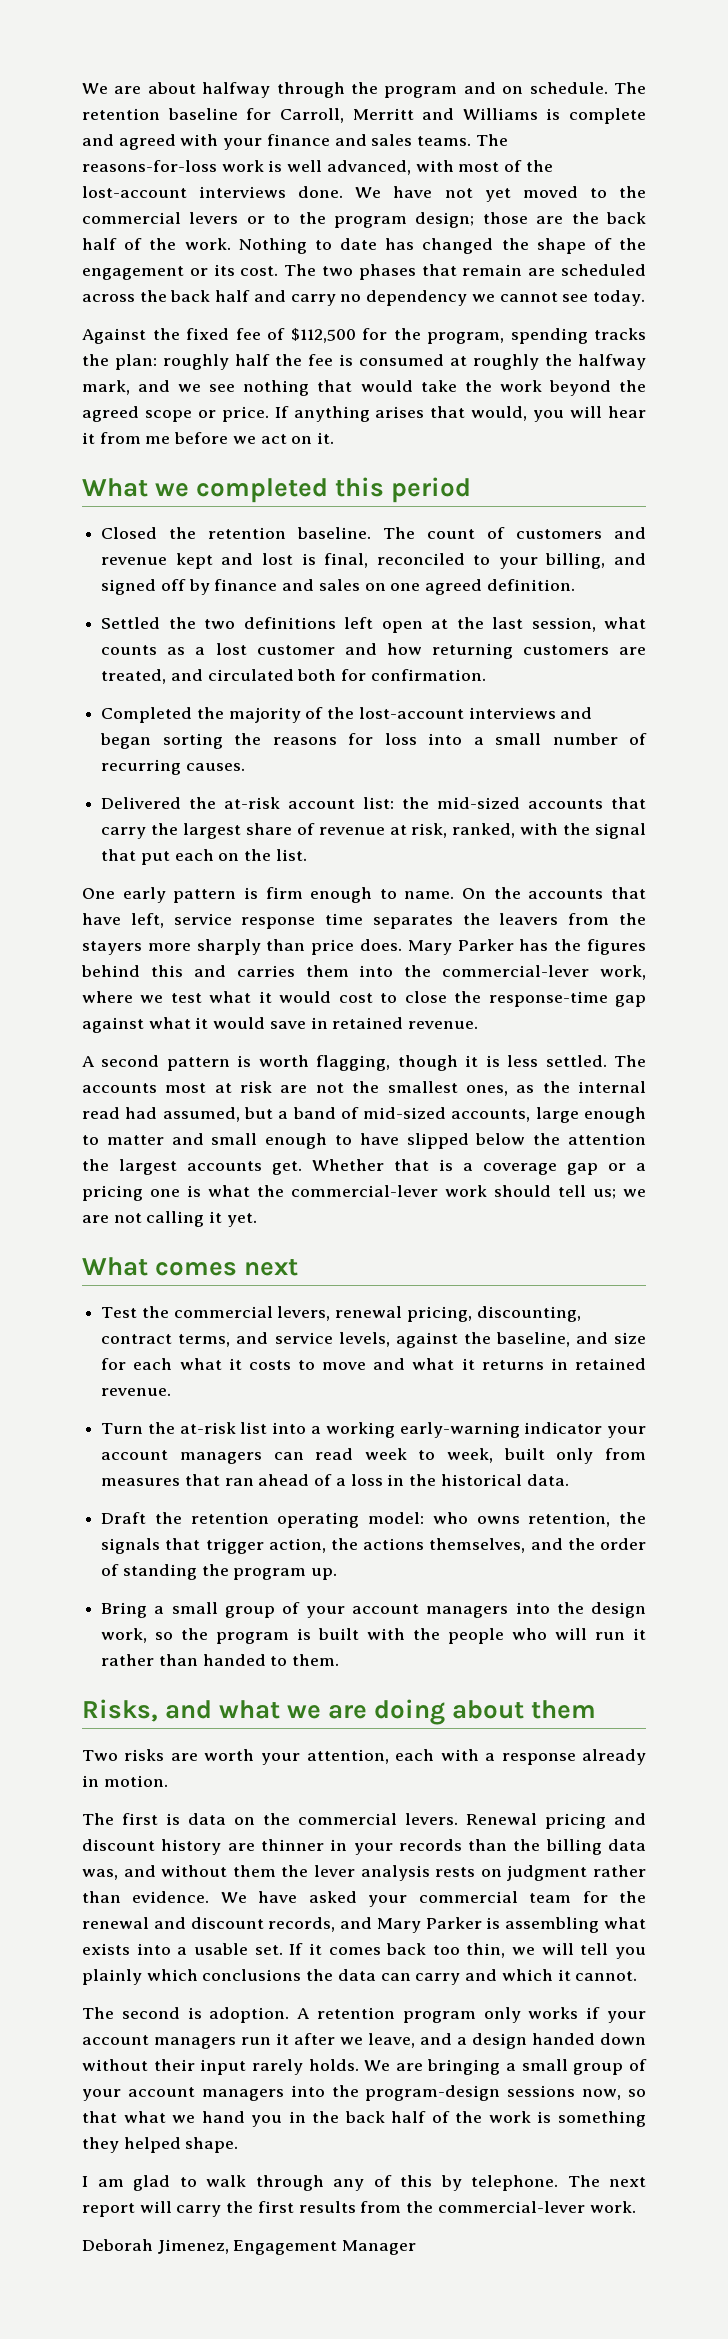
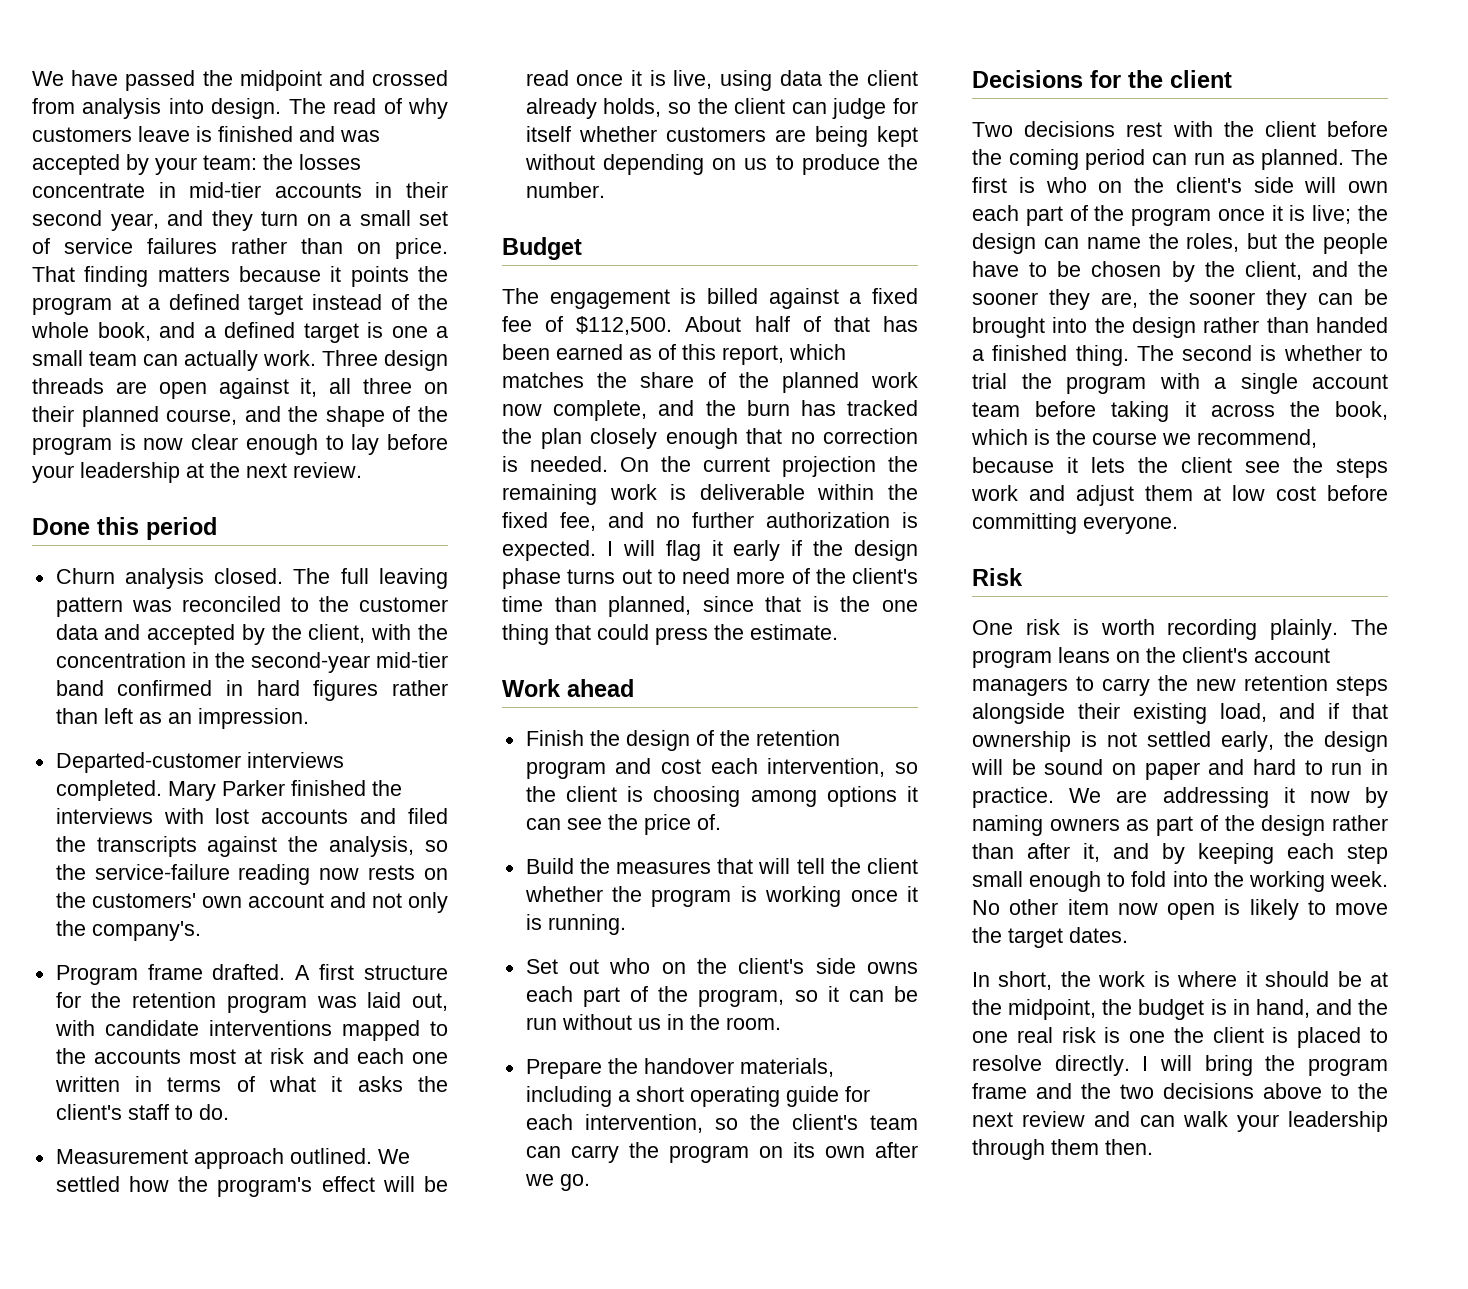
[82,82,646,98] [82,108,646,124] [82,134,508,150] [82,160,553,175] [82,186,646,202] [82,212,646,228] [82,238,647,254] [82,264,646,280] [82,290,645,306] [82,328,646,344] [82,354,646,370] [82,380,646,396] [82,406,647,422] [82,432,335,444] [82,477,472,503] [101,527,646,539] [101,553,646,569] [101,579,575,595] [101,617,647,633] [101,643,646,659] [101,669,486,684] [101,707,593,723] [100,733,648,749] [101,759,245,775] [101,797,646,809] [101,823,646,839] [101,849,307,865] [82,887,646,903] [82,913,646,929] [82,939,647,955] [81,965,646,980] [82,991,646,1007] [82,1017,479,1033] [82,1055,646,1071] [82,1081,647,1096] [82,1107,646,1123] [82,1133,646,1149] [82,1159,646,1175] [82,1185,646,1201] [82,1211,257,1227] [82,1257,299,1276] [101,1306,581,1322] [101,1332,646,1348] [101,1358,646,1370] [101,1388,172,1396] [101,1422,646,1438] [101,1448,647,1464] [101,1474,569,1486] [101,1512,646,1528] [101,1538,647,1554] [101,1564,338,1580] [101,1602,646,1618] [101,1628,646,1644] [101,1654,340,1666] [82,1699,597,1725] [82,1749,646,1765] [82,1775,168,1787] [82,1813,646,1829] [82,1839,646,1855] [82,1865,647,1881] [82,1891,647,1907] [82,1917,646,1933] [82,1943,647,1959] [82,1969,638,1985] [82,2007,646,2023] [82,2033,646,2049] [82,2059,647,2075] [82,2085,646,2101] [82,2111,647,2127] [82,2137,239,2153] [82,2175,646,2191] [82,2201,636,2217] [82,2239,417,2255] We are about halfway through the program and on schedule. The retention baseline for Carroll, Merritt and Williams is complete and agreed with your finance and sales teams. The reasons-for-loss work is well advanced, with most of the lost-account interviews done. We have not yet moved to the commercial levers or to the program design; those are the back half of the work. Nothing to date has changed the shape of the engagement or its cost. The two phases that remain are scheduled across the back half and carry no dependency we cannot see today. // Against the fixed fee of $112,500 for the program, spending tracks the plan: roughly half the fee is consumed at roughly the halfway mark, and we see nothing that would take the work beyond the agreed scope or price. If anything arises that would, you will hear it from me before we act on it. // What we completed this period // Closed the retention baseline. The count of customers and revenue kept and lost is final, reconciled to your billing, and signed off by finance and sales on one agreed definition. // Settled the two definitions left open at the last session, what counts as a lost customer and how returning customers are treated, and circulated both for confirmation. // Completed the majority of the lost-account interviews and began sorting the reasons for loss into a small number of recurring causes. // Delivered the at-risk account list: the mid-sized accounts that carry the largest share of revenue at risk, ranked, with the signal that put each on the list. // One early pattern is firm enough to name. On the accounts that have left, service response time separates the leavers from the stayers more sharply than price does. Mary Parker has the figures behind this and carries them into the commercial-lever work, where we test what it would cost to close the response-time gap against what it would save in retained revenue. // A second pattern is worth flagging, though it is less settled. The accounts most at risk are not the smallest ones, as the internal read had assumed, but a band of mid-sized accounts, large enough to matter and small enough to have slipped below the attention the largest accounts get. Whether that is a coverage gap or a pricing one is what the commercial-lever work should tell us; we are not calling it yet. // What comes next // Test the commercial levers, renewal pricing, discounting, contract terms, and service levels, against the baseline, and size for each what it costs to move and what it returns in retained revenue. // Turn the at-risk list into a working early-warning indicator your account managers can read week to week, built only from measures that ran ahead of a loss in the historical data. // Draft the retention operating model: who owns retention, the signals that trigger action, the actions themselves, and the order of standing the program up. // Bring a small group of your account managers into the design work, so the program is built with the people who will run it rather than handed to them. // Risks, and what we are doing about them // Two risks are worth your attention, each with a response already in motion. // The first is data on the commercial levers. Renewal pricing and discount history are thinner in your records than the billing data was, and without them the lever analysis rests on judgment rather than evidence. We have asked your commercial team for the renewal and discount records, and Mary Parker is assembling what exists into a usable set. If it comes back too thin, we will tell you plainly which conclusions the data can carry and which it cannot. // The second is adoption. A retention program only works if your account managers run it after we leave, and a design handed down without their input rarely holds. We are bringing a small group of your account managers into the program-design sessions now, so that what we hand you in the back half of the work is something they helped shape. // I am glad to walk through any of this by telephone. The next report will carry the first results from the commercial-lever work. // Deborah Jimenez, Engagement Manager -> [32,70,448,91] [32,98,449,119] [32,126,380,142] [32,154,361,175] [32,182,448,198] [32,210,448,231] [32,238,448,259] [32,266,448,287] [32,294,448,315] [31,322,448,343] [32,350,448,371] [32,378,448,399] [32,406,448,427] [32,434,449,455] [32,462,362,483] [32,517,217,540] [55,568,448,589] [55,596,448,617] [55,624,449,645] [55,652,448,673] [55,680,449,701] [55,708,309,729] [55,752,344,773] [55,780,402,801] [55,808,448,824] [55,836,448,857] [55,864,448,885] [55,892,449,913] [55,920,201,941] [55,964,448,985] [55,992,449,1013] [54,1020,448,1041] [55,1048,448,1064] [54,1076,448,1092] [55,1104,229,1120] [55,1148,410,1169] [55,1176,449,1197] [525,70,918,91] [525,98,918,119] [525,126,918,147] [524,154,918,175] [525,182,605,198] [502,237,582,260] [502,288,918,309] [502,316,918,335] [502,344,846,365] [502,372,918,393] [502,400,918,421] [502,428,918,449] [502,456,918,477] [502,484,918,505] [502,512,918,531] [502,540,918,561] [502,568,918,589] [502,596,918,617] [502,624,838,645] [502,679,634,697] [525,730,840,751] [525,758,918,779] [525,786,918,807] [525,814,721,835] [525,858,918,874] [524,886,918,907] [525,914,626,935] [525,958,918,974] [525,986,918,1007] [525,1014,781,1030] [525,1058,834,1079] [525,1086,870,1107] [525,1114,918,1133] [525,1142,918,1163] [524,1174,590,1191] [972,70,1232,88] [972,121,1388,137] [972,149,1388,170] [972,177,1388,193] [972,205,1388,226] [972,233,1388,254] [972,261,1388,282] [972,289,1388,310] [972,317,1388,338] [972,345,1388,366] [972,373,1388,394] [972,401,1388,422] [971,429,1317,448] [972,457,1388,478] [971,485,1388,506] [972,513,1178,534] [972,568,1023,586] [972,619,1388,640] [972,647,1330,668] [972,675,1388,696] [972,703,1388,724] [972,731,1388,752] [971,759,1388,780] [972,787,1388,808] [972,815,1388,836] [972,843,1388,864] [972,871,1388,892] [972,899,1388,920] [972,927,1128,948] [972,971,1388,990] [972,999,1388,1020] [972,1027,1388,1048] [972,1055,1388,1076] [972,1083,1388,1099] [972,1111,1388,1132] [972,1139,1153,1160] We have passed the midpoint and crossed from analysis into design. The read of why customers leave is finished and was accepted by your team: the losses concentrate in mid-tier accounts in their second year, and they turn on a small set of service failures rather than on price. That finding matters because it points the program at a defined target instead of the whole book, and a defined target is one a small team can actually work. Three design threads are open against it, all three on their planned course, and the shape of the program is now clear enough to lay before your leadership at the next review. // Done this period // Churn analysis closed. The full leaving pattern was reconciled to the customer data and accepted by the client, with the concentration in the second-year mid-tier band confirmed in hard figures rather than left as an impression. // Departed-customer interviews completed. Mary Parker finished the interviews with lost accounts and filed the transcripts against the analysis, so the service-failure reading now rests on the customers' own account and not only the company's. // Program frame drafted. A first structure for the retention program was laid out, with candidate interventions mapped to the accounts most at risk and each one written in terms of what it asks the client's staff to do. // Measurement approach outlined. We settled how the program's effect will be read once it is live, using data the client already holds, so the client can judge for itself whether customers are being kept without depending on us to produce the number. // Budget // The engagement is billed against a fixed fee of $112,500. About half of that has been earned as of this report, which matches the share of the planned work now complete, and the burn has tracked the plan closely enough that no correction is needed. On the current projection the remaining work is deliverable within the fixed fee, and no further authorization is expected. I will flag it early if the design phase turns out to need more of the client's time than planned, since that is the one thing that could press the estimate. // Work ahead // Finish the design of the retention program and cost each intervention, so the client is choosing among options it can see the price of. // Build the measures that will tell the client whether the program is working once it is running. // Set out who on the client's side owns each part of the program, so it can be run without us in the room. // Prepare the handover materials, including a short operating guide for each intervention, so the client's team can carry the program on its own after we go. // Decisions for the client // Two decisions rest with the client before the coming period can run as planned. The first is who on the client's side will own each part of the program once it is live; the design can name the roles, but the people have to be chosen by the client, and the sooner they are, the sooner they can be brought into the design rather than handed a finished thing. The second is whether to trial the program with a single account team before taking it across the book, which is the course we recommend, because it lets the client see the steps work and adjust them at low cost before committing everyone. // Risk // One risk is worth recording plainly. The program leans on the client's account managers to carry the new retention steps alongside their existing load, and if that ownership is not settled early, the design will be sound on paper and hard to run in practice. We are addressing it now by naming owners as part of the design rather than after it, and by keeping each step small enough to fold into the working week. No other item now open is likely to move the target dates. // In short, the work is where it should be at the midpoint, the budget is in hand, and the one real risk is one the client is placed to resolve directly. I will bring the program frame and the two decisions above to the next review and can walk your leadership through them then.

